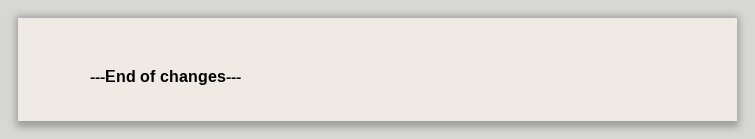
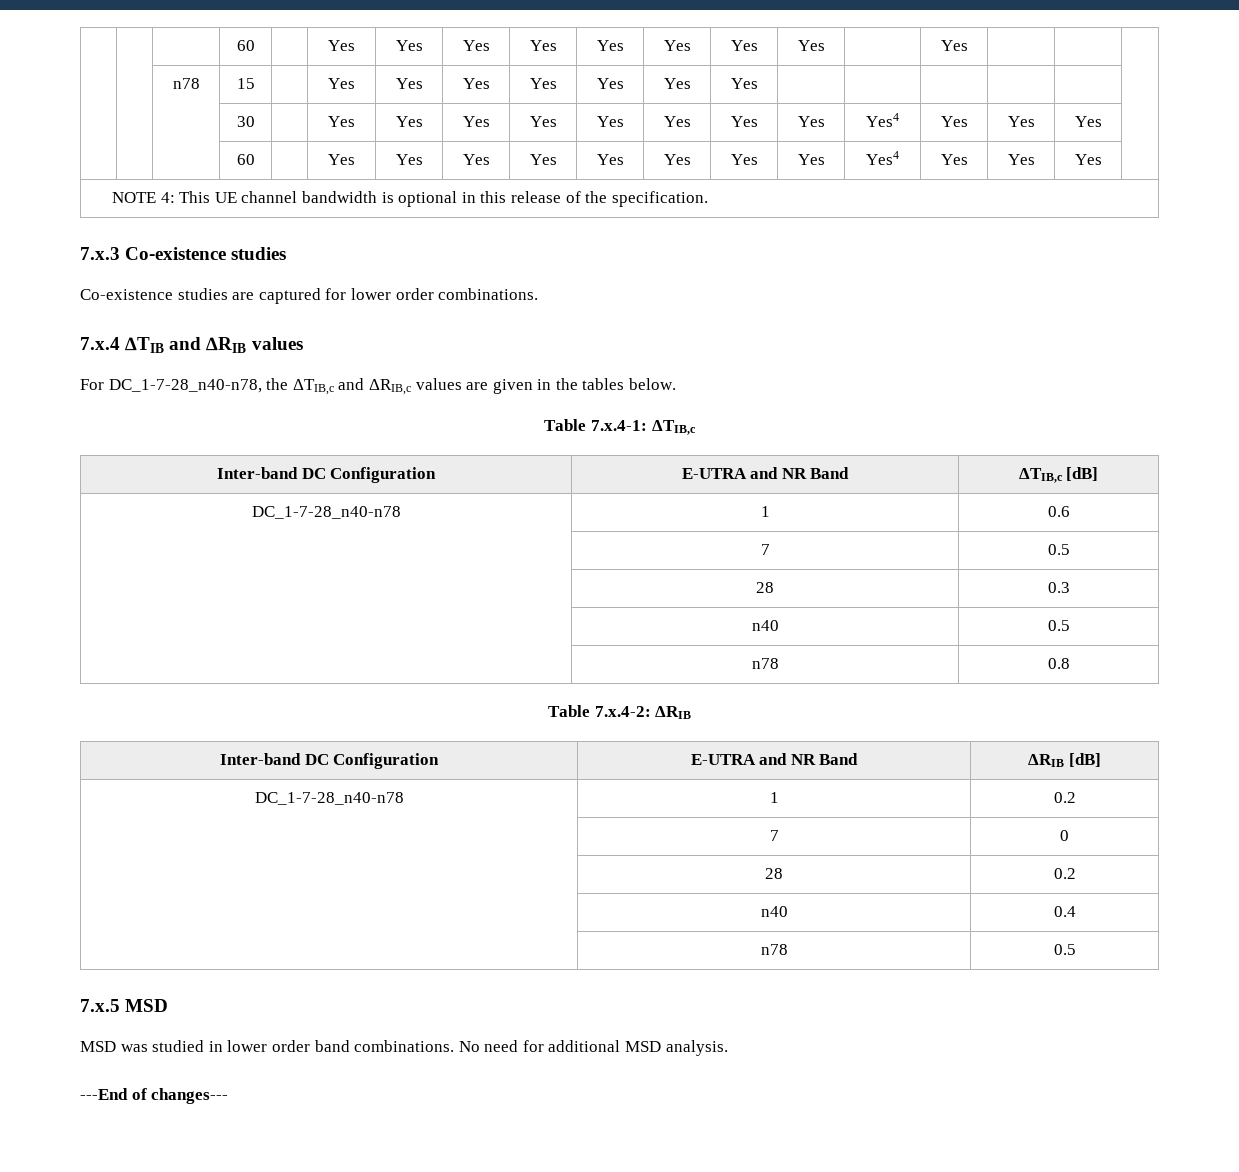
(90, 76) none -> [236,40,255,51] [328,40,355,51] [395,40,423,51] [462,40,490,51] [529,40,557,51] [596,40,624,51] [663,40,691,51] [730,40,758,51] [797,40,825,51] [940,40,968,51] [172,78,200,89] [236,78,255,89] [328,78,355,89] [395,78,423,89] [462,78,490,89] [529,78,557,89] [596,78,624,89] [663,78,691,89] [730,78,758,89] [236,116,255,127] [328,116,355,127] [395,116,423,127] [462,116,490,127] [529,116,557,127] [596,116,624,127] [663,116,691,127] [730,116,758,127] [797,116,825,127] [866,113,899,127] [940,116,968,127] [1007,116,1035,127] [1074,116,1102,127] [236,154,255,165] [328,154,355,165] [395,154,423,165] [462,154,490,165] [529,154,557,165] [596,154,624,165] [663,154,691,165] [730,154,758,165] [797,154,825,165] [866,151,899,165] [940,154,968,165] [1007,154,1035,165] [1074,154,1102,165] [112,191,708,207] [80,247,287,260] [80,288,539,304] [80,337,303,353] [80,378,677,395] [544,419,696,435] [216,467,437,483] [681,467,850,479] [1018,467,1099,483] [251,506,401,519] [760,506,770,517] [1047,506,1070,517] [760,544,770,555] [1047,544,1070,555] [756,582,774,593] [1047,582,1070,593] [751,620,779,631] [1047,620,1070,631] [751,658,779,669] [1047,658,1070,669] [547,705,692,719] [219,753,440,769] [690,753,859,765] [1028,753,1101,767] [254,792,404,805] [769,792,779,803] [1053,792,1076,803] [769,830,779,841] [1060,830,1069,841] [765,868,783,879] [1053,868,1076,879] [760,906,788,917] [1053,906,1076,917] [760,944,788,955] [1053,944,1076,955] [80,999,169,1012] [80,1040,728,1056] | | | 60 | | Yes | Yes | Yes | Yes | Yes | Yes | Yes | Yes | | Yes | | | // | | n78 | 15 | | Yes | Yes | Yes | Yes | Yes | Yes | Yes | | | | | | // | | | 30 | | Yes | Yes | Yes | Yes | Yes | Yes | Yes | Yes | Yes4 | Yes | Yes | Yes | // | | | 60 | | Yes | Yes | Yes | Yes | Yes | Yes | Yes | Yes | Yes4 | Yes | Yes | Yes | // NOTE 4: This UE channel bandwidth is optional in this release of the specification. // 7.x.3 Co-existence studies // Co-existence studies are captured for lower order combinations. // 7.x.4 ∆TIB and ∆RIB values // For DC_1-7-28_n40-n78, the ΔTIB,c and ΔRIB,c values are given in the tables below. // Table 7.x.4-1: ΔTIB,c // Inter-band DC Configuration | E-UTRA and NR Band | ΔTIB,c [dB] // DC_1-7-28_n40-n78 | 1 | 0.6 // | 7 | 0.5 // | 28 | 0.3 // | n40 | 0.5 // | n78 | 0.8 // Table 7.x.4-2: ΔRIB // Inter-band DC Configuration | E-UTRA and NR Band | ΔRIB [dB] // DC_1-7-28_n40-n78 | 1 | 0.2 // | 7 | 0 // | 28 | 0.2 // | n40 | 0.4 // | n78 | 0.5 // 7.x.5 MSD // MSD was studied in lower order band combinations. No need for additional MSD analysis. //

